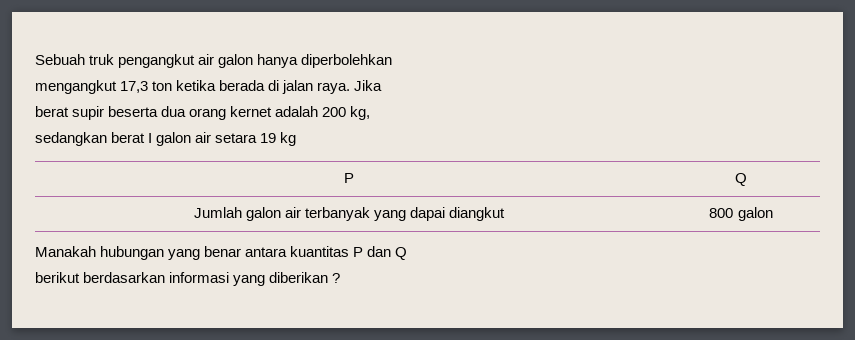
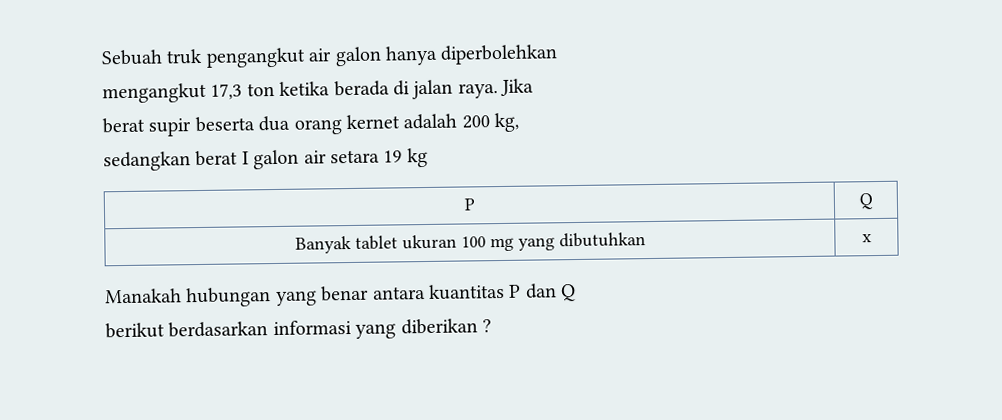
[193,207,506,221] [709,207,773,221] Jumlah galon air terbanyak yang dapai diangkut | 800 galon -> [294,232,646,254] [861,234,872,243] Banyak tablet ukuran 100 mg yang dibutuhkan | x

